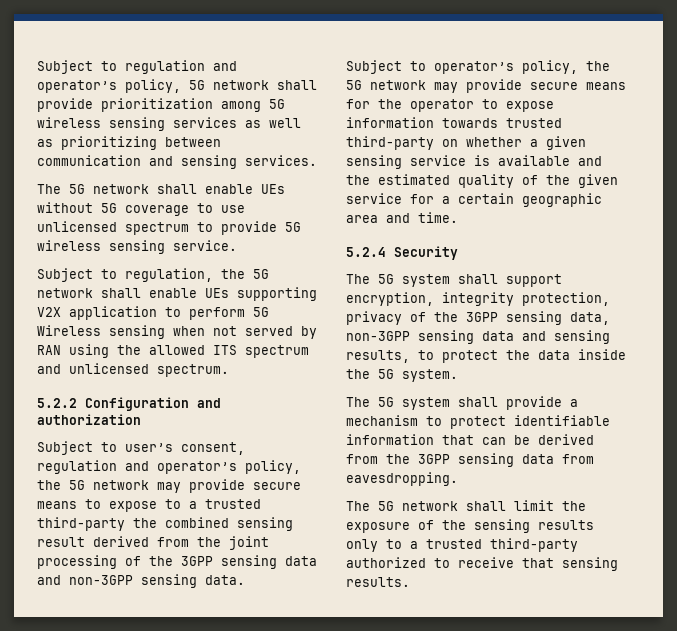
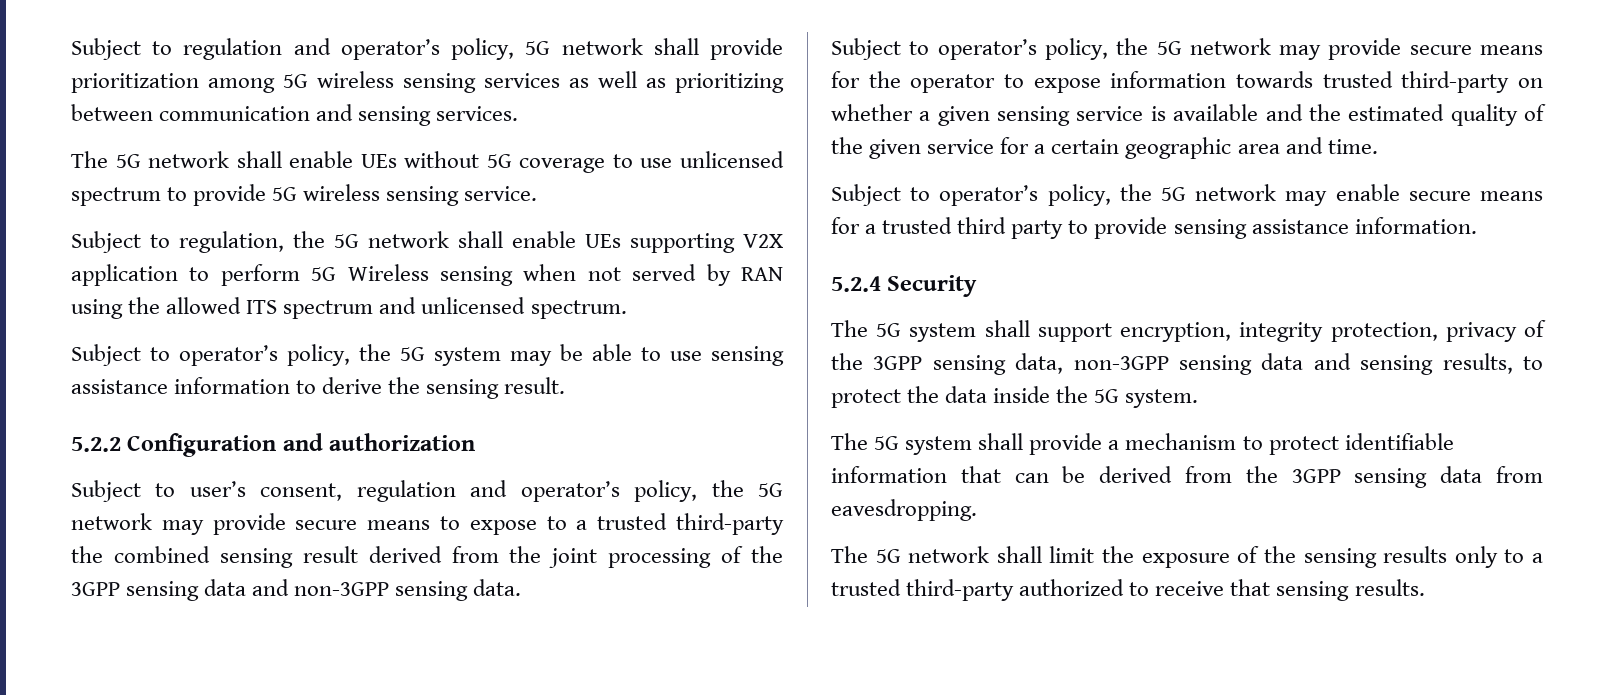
(229, 370) none -> [71,344,784,366] [71,377,566,399] // Subject to operator’s policy, the 5G system may be able to use sensing assistance information to derive the sensing result.
(458, 217) none -> [831,184,1543,206] [831,217,1477,239] // Subject to operator’s policy, the 5G network may enable secure means for a trusted third party to provide sensing assistance information.

